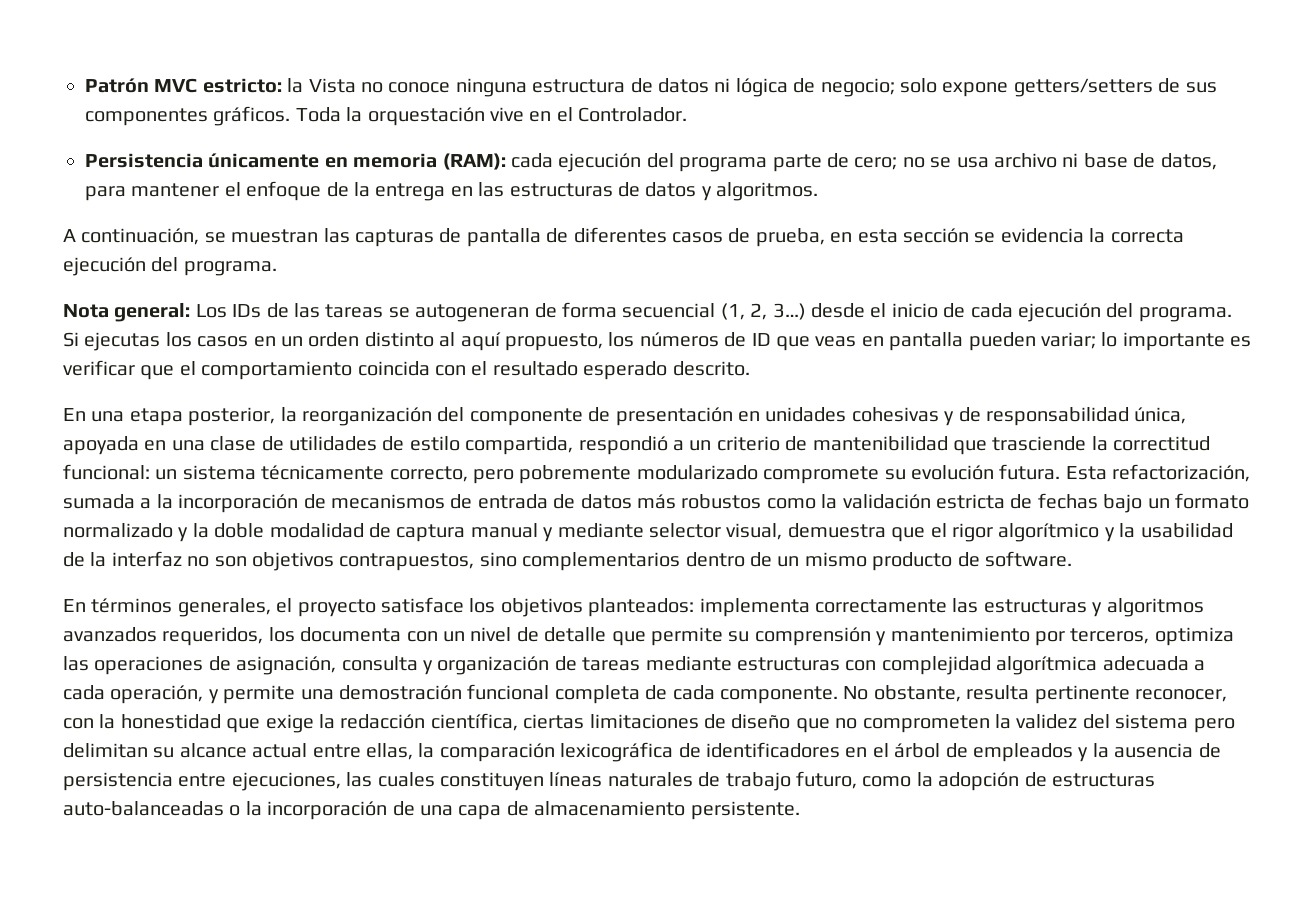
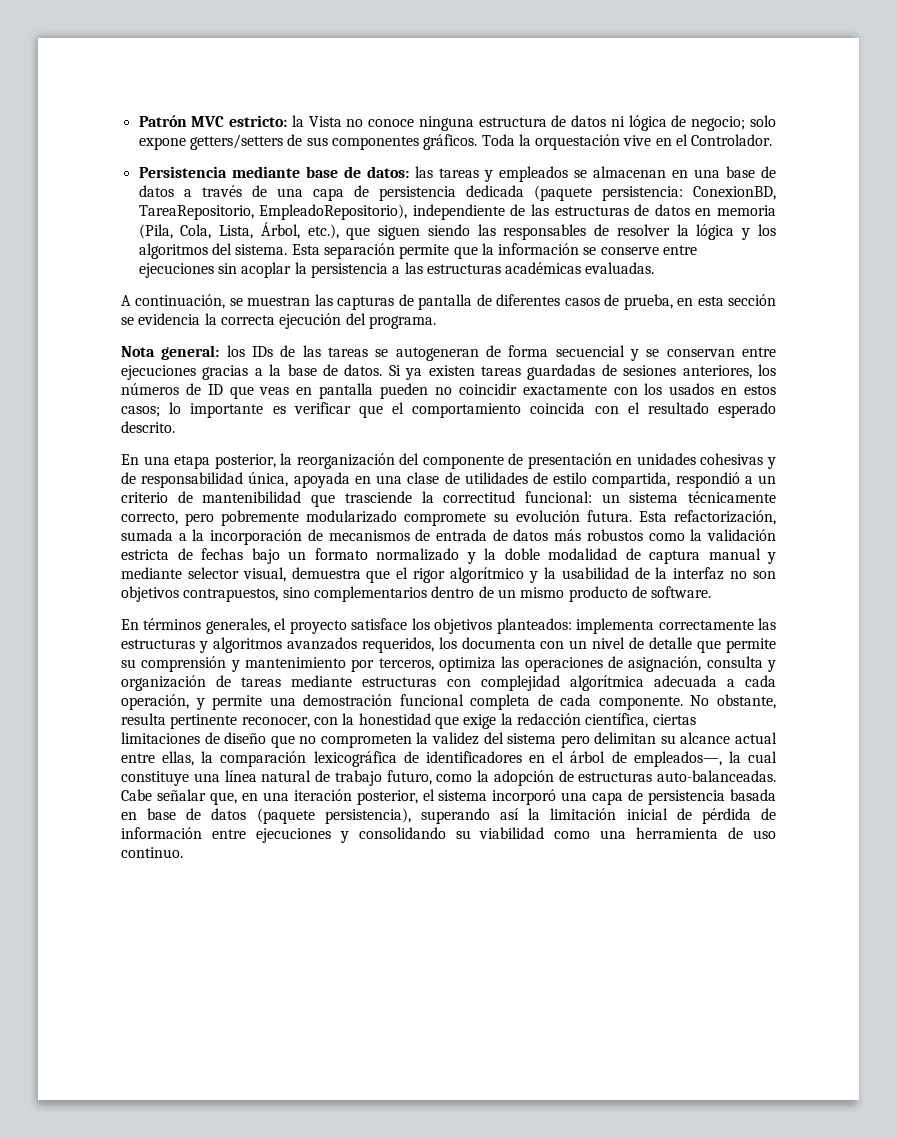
[208,153,1217,172] [85,181,819,201] únicamente en memoria (RAM): cada ejecución del programa parte de cero; no se usa archivo ni base de datos, para mantener el enfoque de la entrega en las estructuras de datos y algoritmos. -> [231,166,777,182] [138,185,776,201] [138,204,777,220] [138,222,776,240] [138,243,698,259] [138,262,655,278] mediante base de datos: las tareas y empleados se almacenan en una base de datos a través de una capa de persistencia dedicada (paquete persistencia: ConexionBD, TareaRepositorio, EmpleadoRepositorio), independiente de las estructuras de datos en memoria (Pila, Cola, Lista, Árbol, etc.), que siguen siendo las responsables de resolver la lógica y los algoritmos del sistema. Esta separación permite que la información se conserve entre ejecuciones sin acoplar la persistencia a las estructuras académicas evaluadas.
[195,304,227,318] Los -> [226,345,245,357] los
[720,303,1232,322] [63,332,603,351] (1, 2, 3…) desde el inicio de cada ejecución del programa. Si ejecutas los casos en un orden distinto al aquí propuesto, -> [630,347,777,361] [121,364,752,380] y se conservan entre ejecuciones gracias a la base de datos. Si ya existen tareas guardadas de sesiones anteriores,
[1040,332,1096,349] variar; -> [434,383,777,395] [121,406,160,417] no coincidir exactamente con los usados en estos casos;
[972,743,1221,762] [63,772,693,791] empleados y la ausencia de persistencia entre ejecuciones, las cuales constituyen líneas naturales -> [633,751,777,767] [121,770,312,786] empleados—, la cual constituye una línea natural
[63,801,800,820] auto-balanceadas o la incorporación de una capa de almacenamiento persistente. -> [657,770,776,782] [121,789,777,805] [121,808,776,824] [121,827,776,843] [121,847,183,858] auto-balanceadas. Cabe señalar que, en una iteración posterior, el sistema incorporó una capa de persistencia basada en base de datos (paquete persistencia), superando así la limitación inicial de pérdida de información entre ejecuciones y consolidando su viabilidad como una herramienta de uso continuo.

